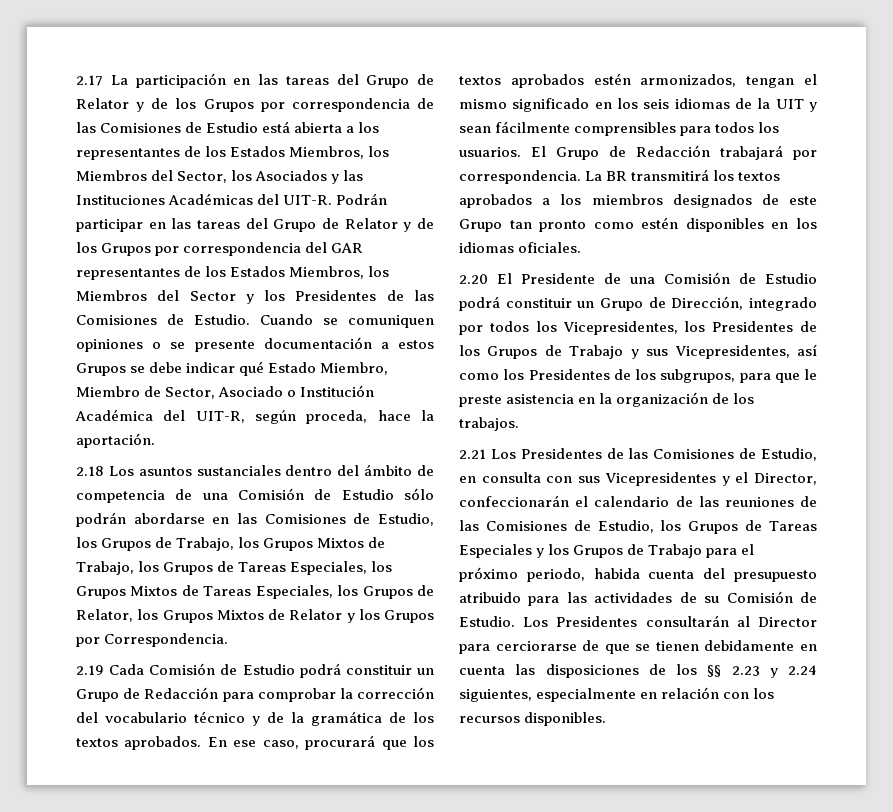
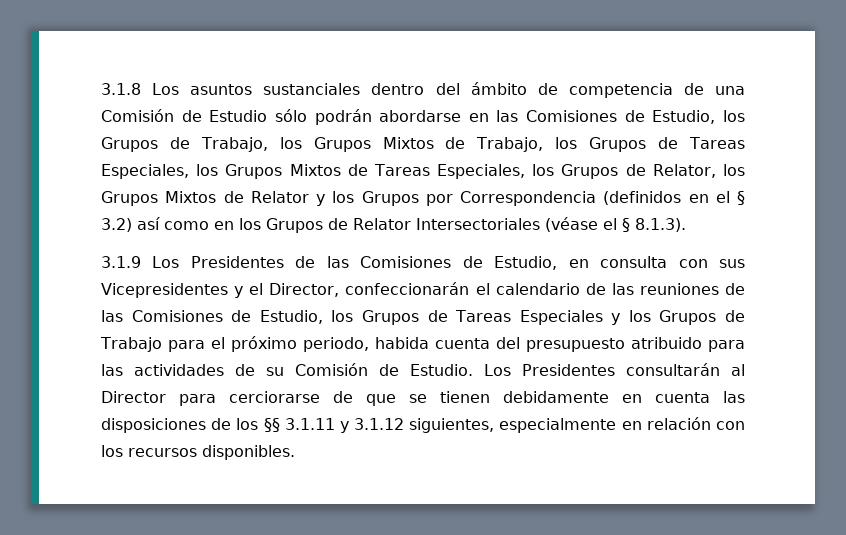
[76,73,434,88] [76,98,434,112] [76,121,380,133] [76,146,390,160] [76,170,364,184] [76,193,388,205] [76,218,435,232] [76,242,364,256] [76,266,390,280] [76,290,434,304] [76,314,434,328] [76,337,434,352] [76,361,389,376] [76,385,375,399] [75,409,434,424] [76,433,155,448] [76,466,104,476] 2.17 La participación en las tareas del Grupo de Relator y de los Grupos por correspondencia de las Comisiones de Estudio está abierta a los representantes de los Estados Miembros, los Miembros del Sector, los Asociados y las Instituciones Académicas del UIT-R. Podrán participar en las tareas del Grupo de Relator y de los Grupos por correspondencia del GAR representantes de los Estados Miembros, los Miembros del Sector y los Presidentes de las Comisiones de Estudio. Cuando se comuniquen opiniones o se presente documentación a estos Grupos se debe indicar qué Estado Miembro, Miembro de Sector, Asociado o Institución Académica del UIT-R, según proceda, hace la aportación. // 2.18 -> [101,83,141,95] 3.1.8
[104,633,229,647] [76,663,434,678] [76,687,434,702] [76,711,434,726] [76,735,434,750] [459,73,817,88] [459,98,817,112] [459,121,780,136] [459,145,817,160] [459,169,781,184] [459,194,817,208] [459,217,817,232] [459,242,582,253] [459,272,817,284] [459,296,817,311] [459,321,817,335] [459,344,817,359] [459,369,817,383] [459,392,755,407] [459,417,519,431] [459,449,486,459] Correspondencia. // 2.19 Cada Comisión de Estudio podrá constituir un Grupo de Redacción para comprobar la corrección del vocabulario técnico y de la gramática de los textos aprobados. En ese caso, procurará que los textos aprobados estén armonizados, tengan el mismo significado en los seis idiomas de la UIT y sean fácilmente comprensibles para todos los usuarios. El Grupo de Redacción trabajará por correspondencia. La BR transmitirá los textos aprobados a los miembros designados de este Grupo tan pronto como estén disponibles en los idiomas oficiales. // 2.20 El Presidente de una Comisión de Estudio podrá constituir un Grupo de Dirección, integrado por todos los Vicepresidentes, los Presidentes de los Grupos de Trabajo y sus Vicepresidentes, así como los Presidentes de los subgrupos, para que le preste asistencia en la organización de los trabajos. // 2.21 -> [460,191,745,206] [101,217,686,233] [101,256,141,268] Correspondencia (definidos en el § 3.2) así como en los Grupos de Relator Intersectoriales (véase el § 8.1.3). // 3.1.9
[731,665,817,678] 2.23 y 2.24 -> [284,418,405,433] 3.1.11 y 3.1.12

